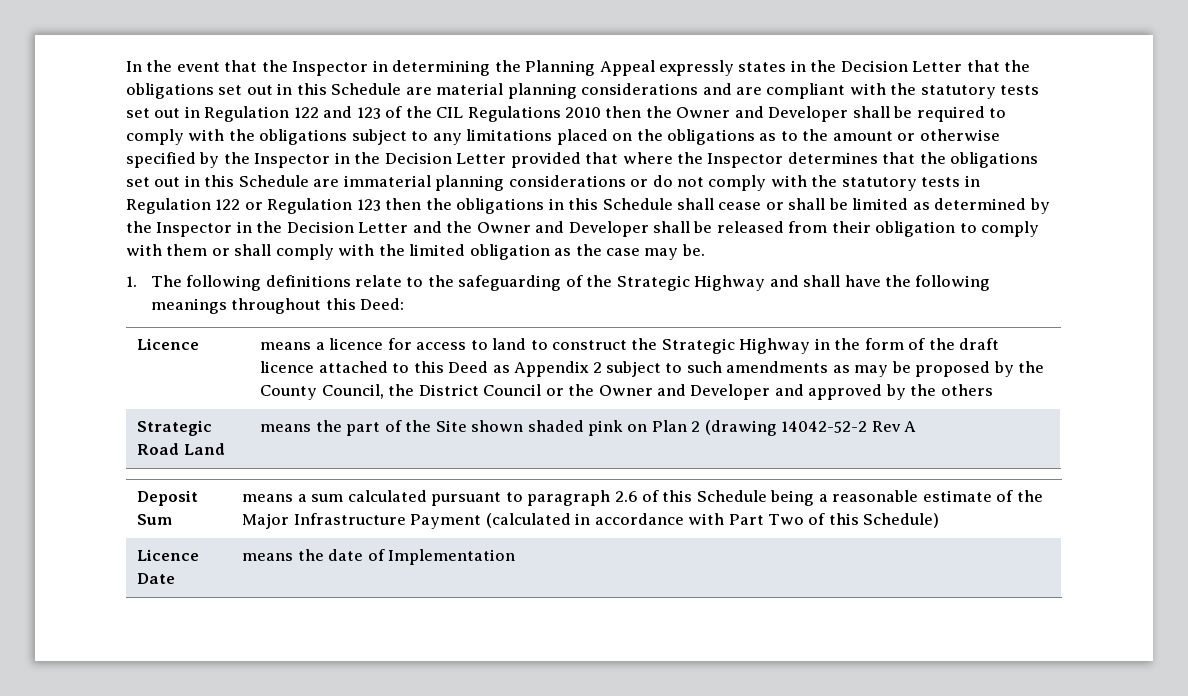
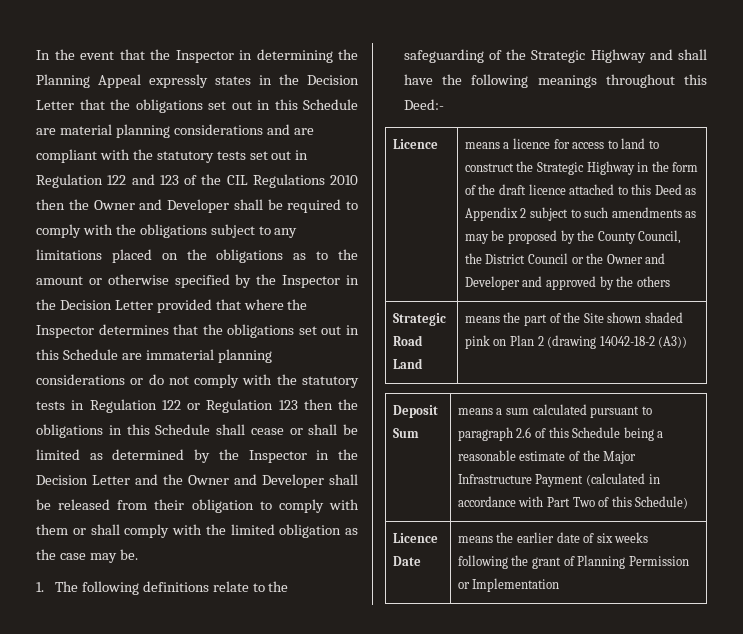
[360,298,405,310] Deed: -> [403,99,444,110] Deed:-
[781,421,917,433] 14042-52-2 Rev A -> [599,336,688,348] 14042-18-2 (A3))
(324, 555) none -> [516,532,554,543] earlier
(385, 555) none -> [596,532,649,543] [457,555,689,569] [457,582,470,589] six weeks following the grant of Planning Permission or

